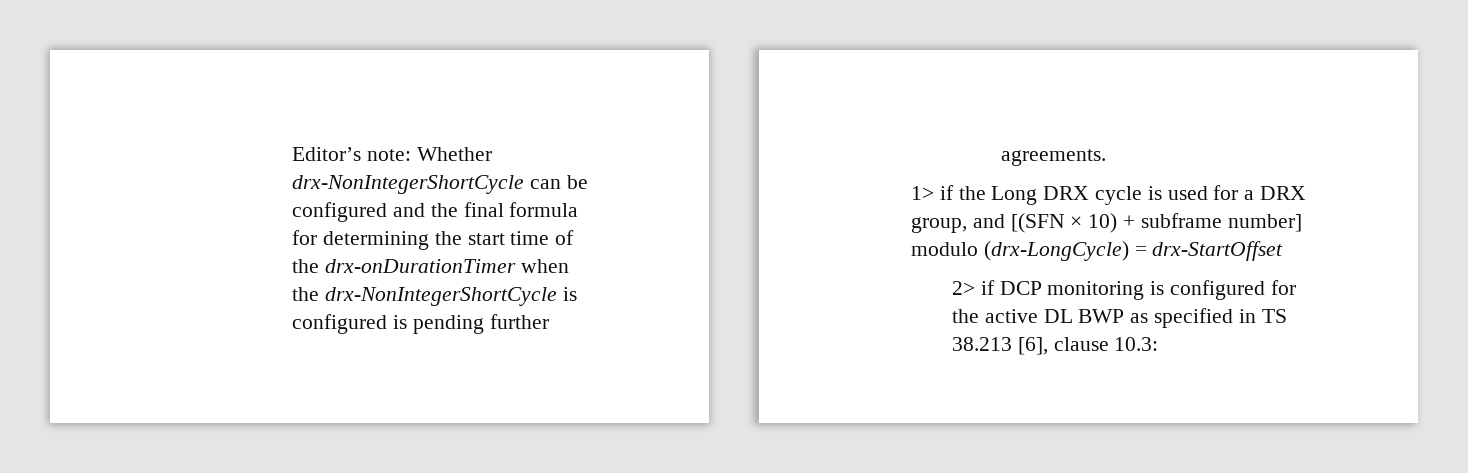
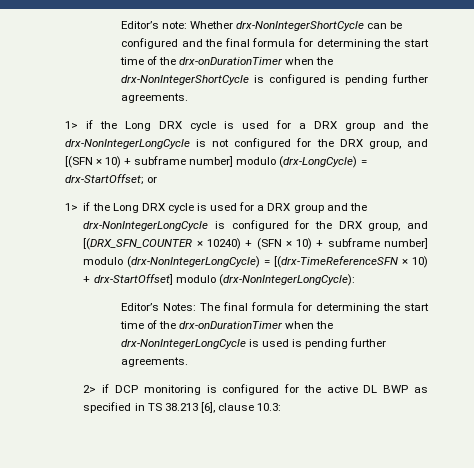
(1307, 193) none -> [344,121,428,131] [64,138,363,149] group and the drx-NonIntegerLongCycle is not configured for the DRX
[1152,241,1284,261] drx-StartOffset -> [64,174,157,185] [64,202,367,213] [83,220,428,231] [83,238,428,250] [83,256,429,268] [83,274,355,286] [120,302,430,313] [119,320,334,329] [120,338,387,349] [120,357,188,367] drx-StartOffset; or // 1> if the Long DRX cycle is used for a DRX group and the drx-NonIntegerLongCycle is configured for the DRX group, and [(DRX_SFN_COUNTER × 10240) + (SFN × 10) + subframe number] modulo (drx-NonIntegerLongCycle) = [(drx-TimeReferenceSFN × 10) + drx-StartOffset] modulo (drx-NonIntegerLongCycle): // Editor’s Notes: The final formula for determining the start time of the drx-onDurationTimer when the drx-NonIntegerLongCycle is used is pending further agreements.

